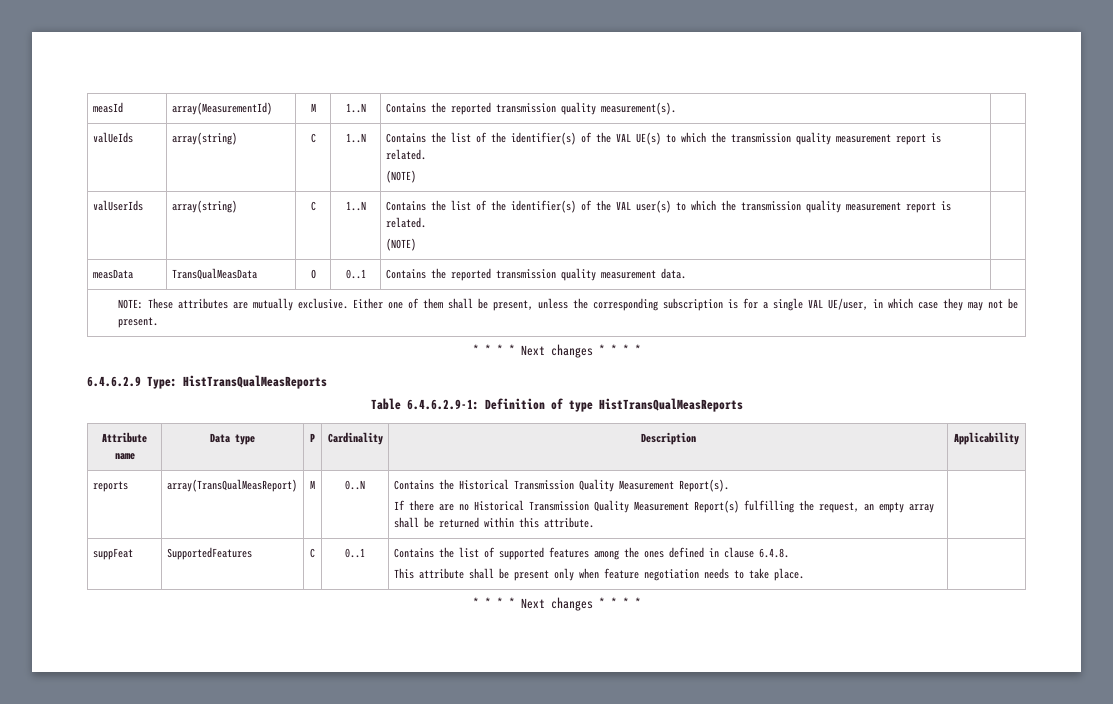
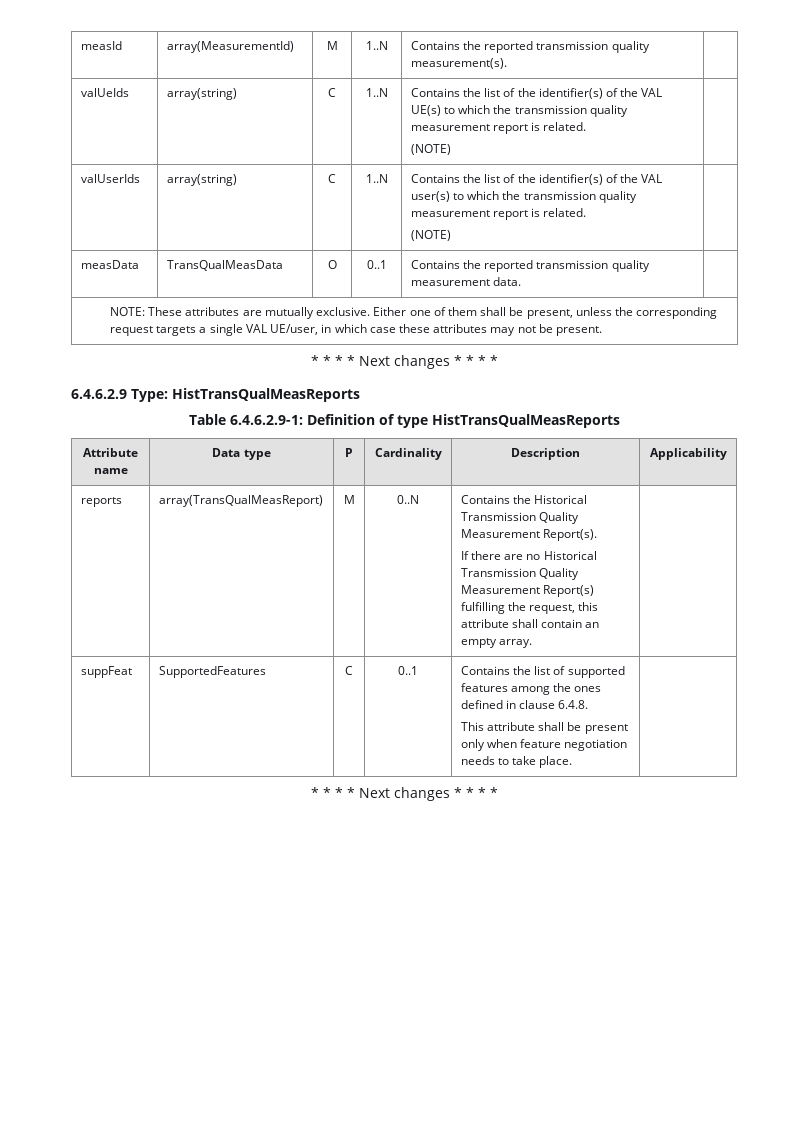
[662,298,758,311] subscription is for -> [109,326,197,336] request targets
[942,298,963,311] they -> [398,324,488,333] these attributes
[863,502,934,513] [393,517,594,528] an empty array shall be returned within this attribute. -> [578,602,599,611] [460,619,600,628] [460,638,532,648] this attribute shall contain an empty array.

